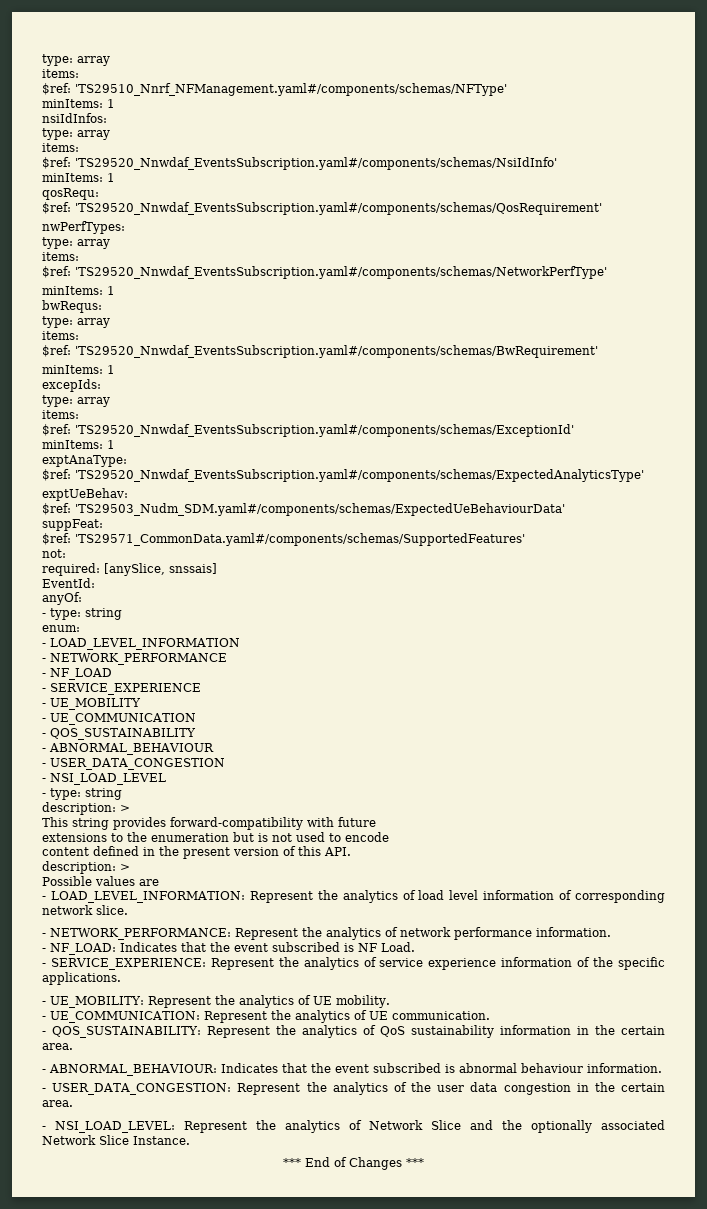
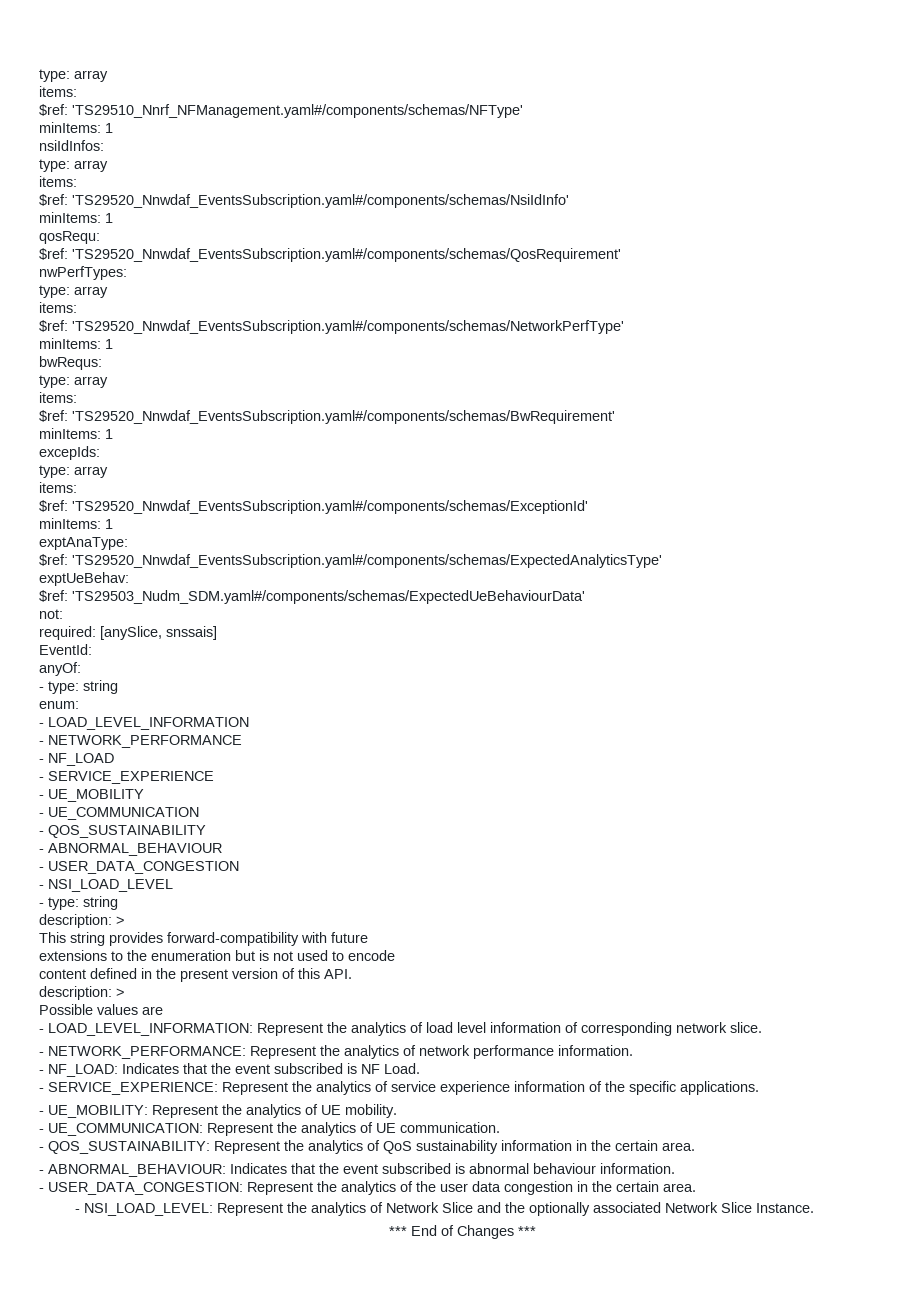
[42,519,103,531] [42,533,525,546] // suppFeat: // $ref: 'TS29571_CommonData.yaml#/components/schemas/SupportedFeatures' -> (585, 597) none

